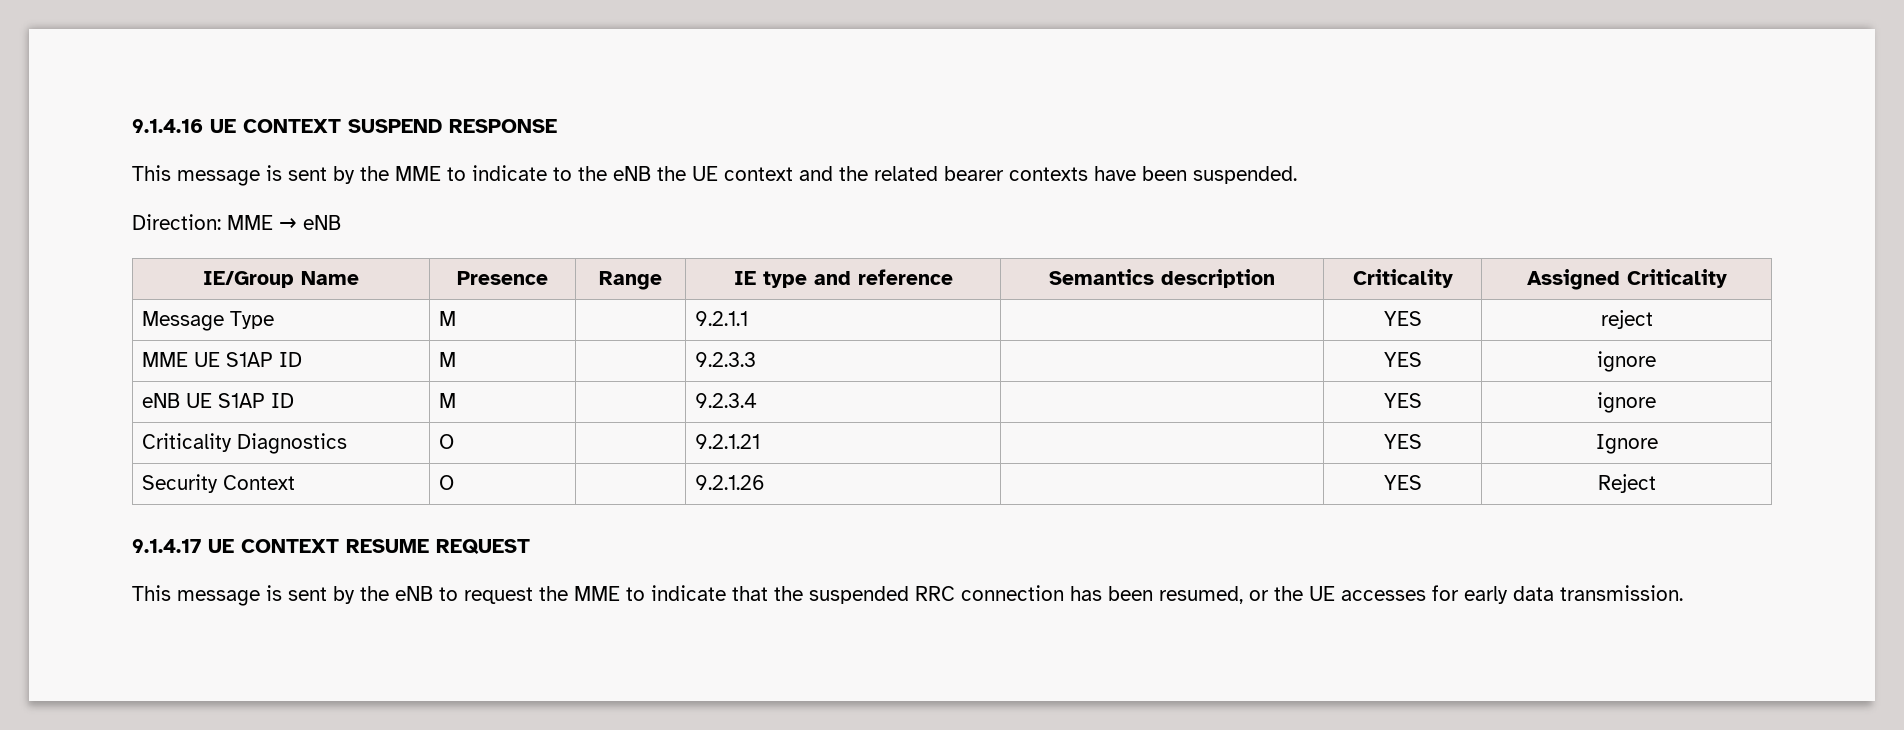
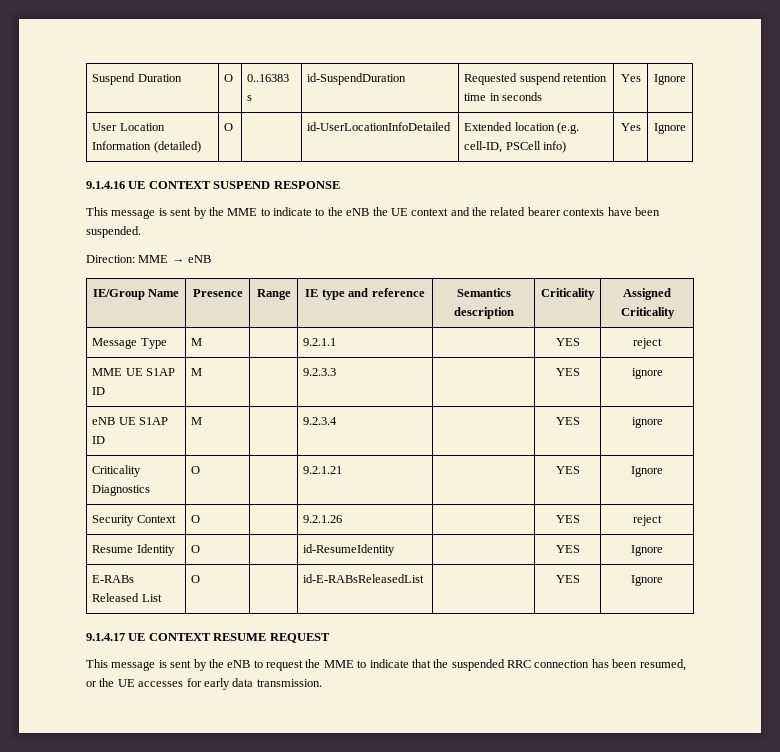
(132, 126) none -> [92,73,182,85] [224,74,234,82] [247,74,290,82] [247,95,253,101] [307,73,407,85] [464,73,608,85] [464,92,543,101] [620,74,641,82] [654,74,686,85] [92,123,165,131] [92,141,201,153] [224,123,234,131] [307,122,452,131] [464,122,580,134] [464,141,567,153] [620,123,641,131] [654,123,686,134] Suspend Duration | O | 0..16383 s | id-SuspendDuration | Requested suspend retention time in seconds | Yes | Ignore // User Location Information (detailed) | O | | id-UserLocationInfoDetailed | Extended location (e.g. cell-ID, PSCell info) | Yes | Ignore //
[1597,474,1656,493] Reject -> [633,515,662,526] [92,544,175,556] [191,545,201,553] [303,544,396,556] [555,545,580,553] [631,545,663,556] [92,575,135,583] [92,593,162,602] [191,575,201,583] [303,574,425,583] [555,575,580,583] [631,575,663,586] reject // Resume Identity | O | | id-ResumeIdentity | | YES | Ignore // E-RABs Released List | O | | id-E-RABsReleasedList | | YES | Ignore

